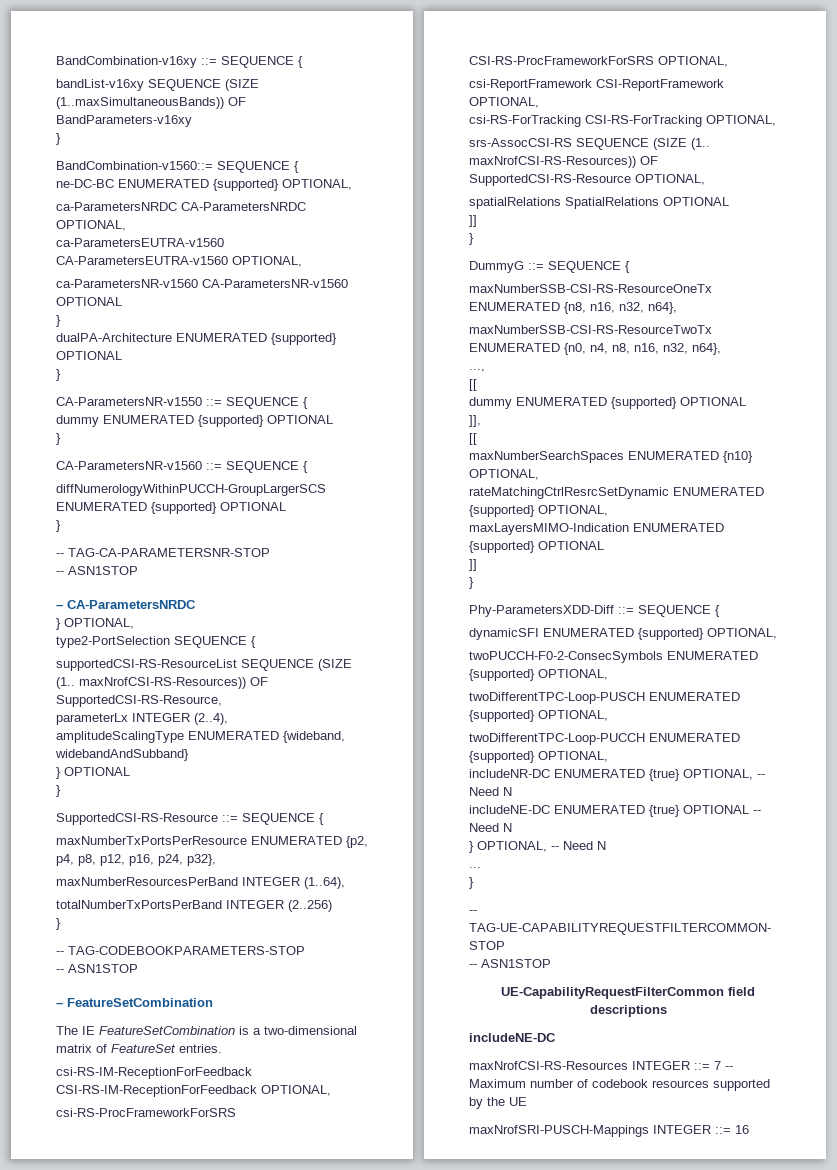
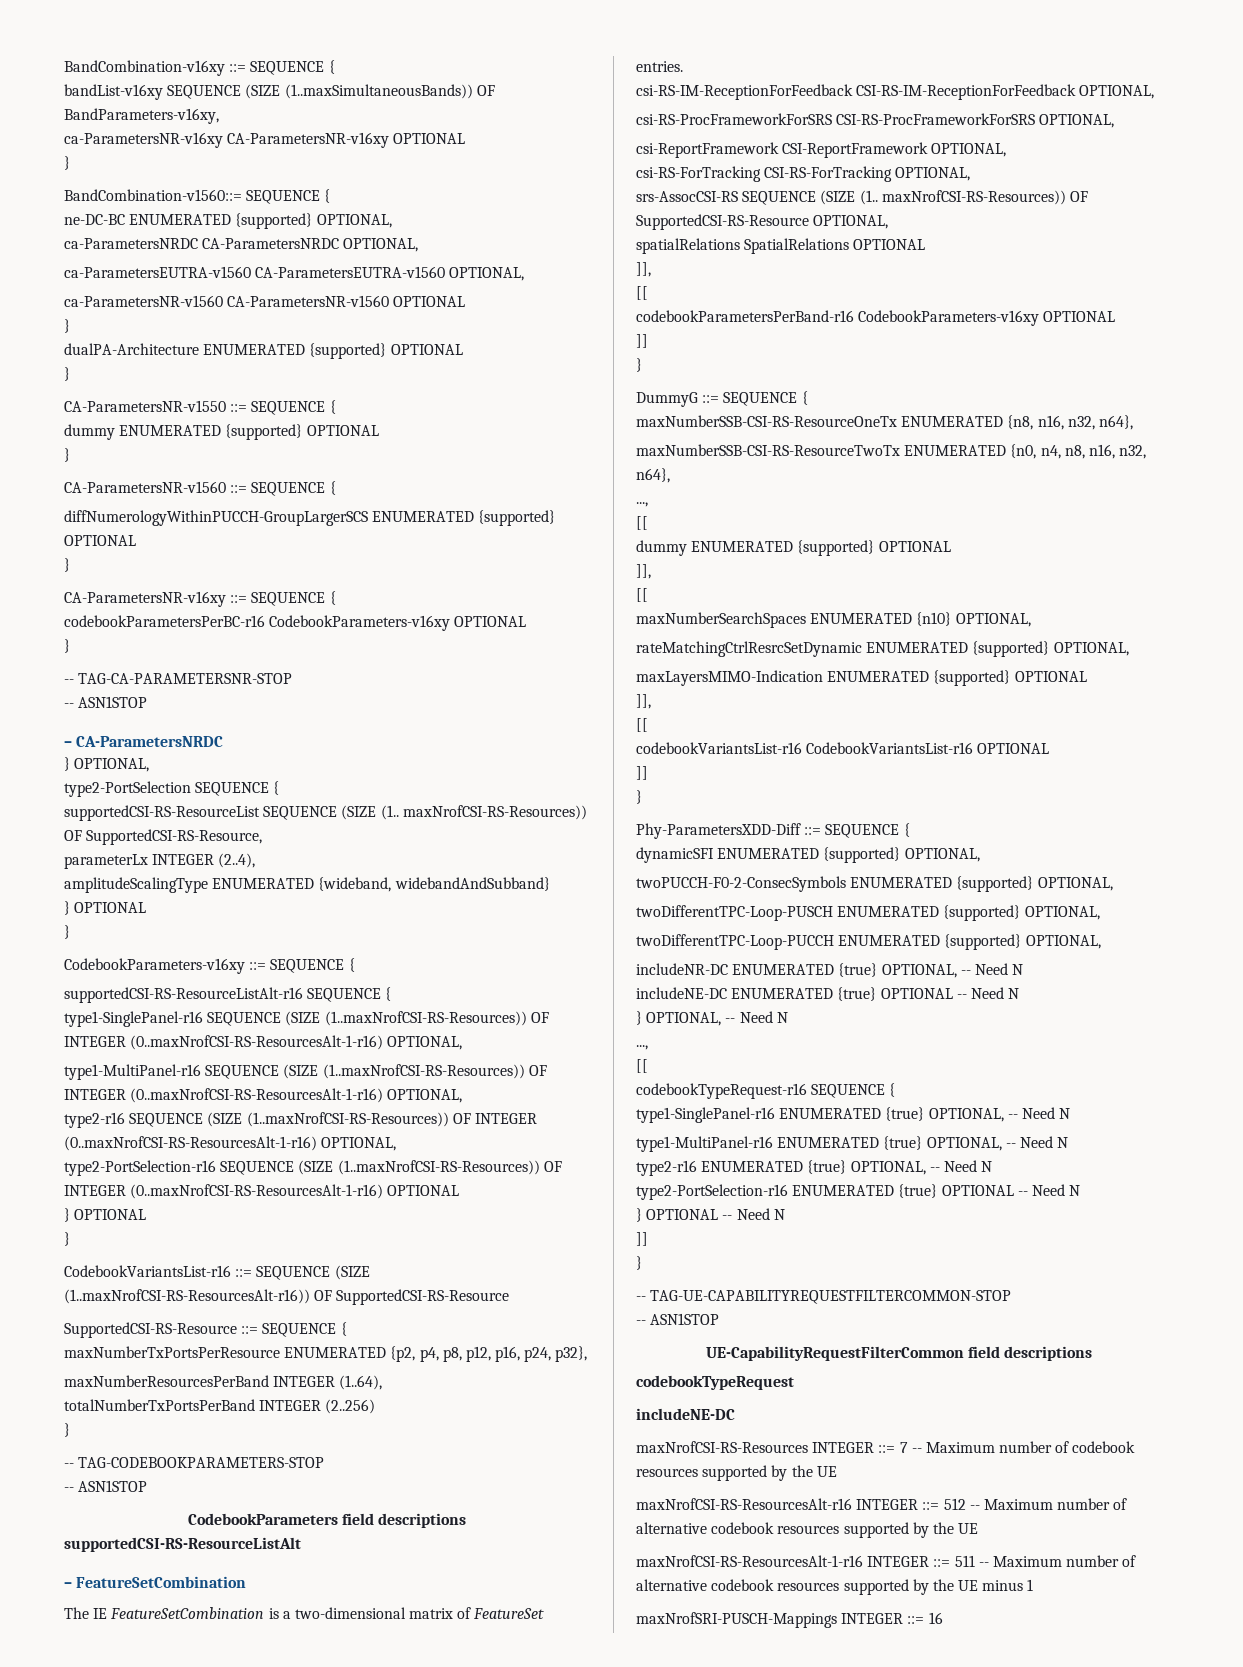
[56,115,192,127] BandParameters-v16xy -> [64,108,219,124] [64,132,466,148] BandParameters-v16xy, // ca-ParametersNR-v16xy CA-ParametersNR-v16xy OPTIONAL
(61, 526) none -> [64,591,336,607] [64,615,527,631] [64,639,70,653] // CA-ParametersNR-v16xy ::= SEQUENCE { // codebookParametersPerBC-r16 CodebookParameters-v16xy OPTIONAL // }
(61, 791) none -> [64,958,355,974] [64,987,392,1003] [64,1011,549,1027] [64,1035,463,1050] [64,1064,547,1080] [64,1088,463,1103] [64,1112,537,1128] [64,1136,397,1151] [64,1160,562,1176] [64,1184,460,1199] [64,1208,147,1222] [64,1232,70,1246] [64,1265,370,1280] [64,1289,510,1305] // CodebookParameters-v16xy ::= SEQUENCE { // supportedCSI-RS-ResourceListAlt-r16 SEQUENCE { // type1-SinglePanel-r16 SEQUENCE (SIZE (1..maxNrofCSI-RS-Resources)) OF INTEGER (0..maxNrofCSI-RS-ResourcesAlt-1-r16) OPTIONAL, // type1-MultiPanel-r16 SEQUENCE (SIZE (1..maxNrofCSI-RS-Resources)) OF INTEGER (0..maxNrofCSI-RS-ResourcesAlt-1-r16) OPTIONAL, // type2-r16 SEQUENCE (SIZE (1..maxNrofCSI-RS-Resources)) OF INTEGER (0..maxNrofCSI-RS-ResourcesAlt-1-r16) OPTIONAL, // type2-PortSelection-r16 SEQUENCE (SIZE (1..maxNrofCSI-RS-Resources)) OF INTEGER (0..maxNrofCSI-RS-ResourcesAlt-1-r16) OPTIONAL // } OPTIONAL // } // CodebookVariantsList-r16 ::= SEQUENCE (SIZE (1..maxNrofCSI-RS-ResourcesAlt-r16)) OF SupportedCSI-RS-Resource
(138, 968) none -> [187,1513,467,1528] [64,1537,301,1552] // CodebookParameters field descriptions // supportedCSI-RS-ResourceListAlt
(729, 201) none -> [636,262,651,277] [636,286,648,300] [636,310,1116,326] // ]], // [[ // codebookParametersPerBand-r16 CodebookParameters-v16xy OPTIONAL
(604, 545) none -> [636,694,651,709] [636,718,648,732] [636,742,1050,754] // ]], // [[ // codebookVariantsList-r16 CodebookVariantsList-r16 OPTIONAL
[469,867,481,868] ... -> [636,1045,648,1050] [636,1059,648,1073] [636,1083,896,1099] [636,1107,1071,1123] [636,1136,1069,1152] [636,1160,993,1176] [636,1184,1081,1200] [636,1208,785,1222] [636,1232,648,1246] ..., // [[ // codebookTypeRequest-r16 SEQUENCE { // type1-SinglePanel-r16 ENUMERATED {true} OPTIONAL, -- Need N // type1-MultiPanel-r16 ENUMERATED {true} OPTIONAL, -- Need N // type2-r16 ENUMERATED {true} OPTIONAL, -- Need N // type2-PortSelection-r16 ENUMERATED {true} OPTIONAL -- Need N // } OPTIONAL -- Need N // ]]
(667, 1011) none -> [636,1375,794,1390] // codebookTypeRequest
(527, 1101) none -> [636,1498,1128,1510] [636,1522,979,1538] [636,1555,1137,1567] [636,1579,1034,1595] // maxNrofCSI-RS-ResourcesAlt-r16 INTEGER ::= 512 -- Maximum number of alternative codebook resources supported by the UE // maxNrofCSI-RS-ResourcesAlt-1-r16 INTEGER ::= 511 -- Maximum number of alternative codebook resources supported by the UE minus 1

